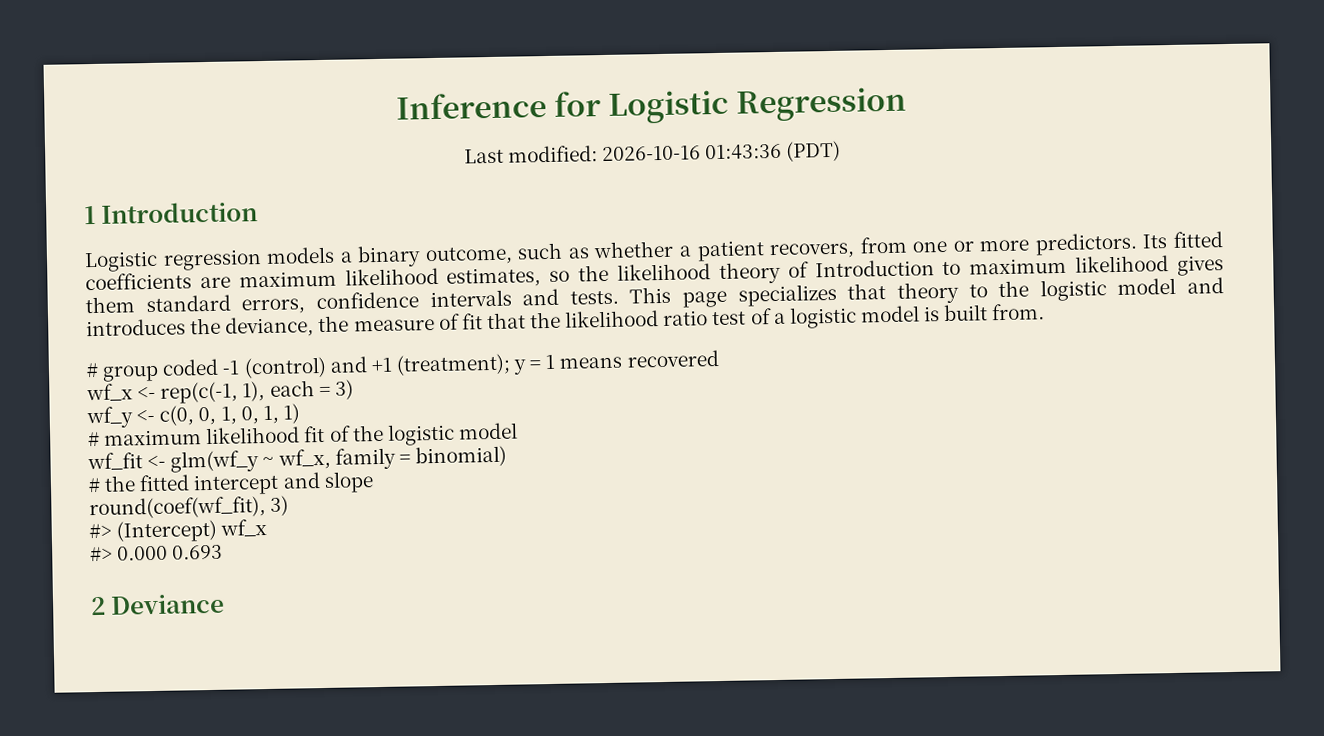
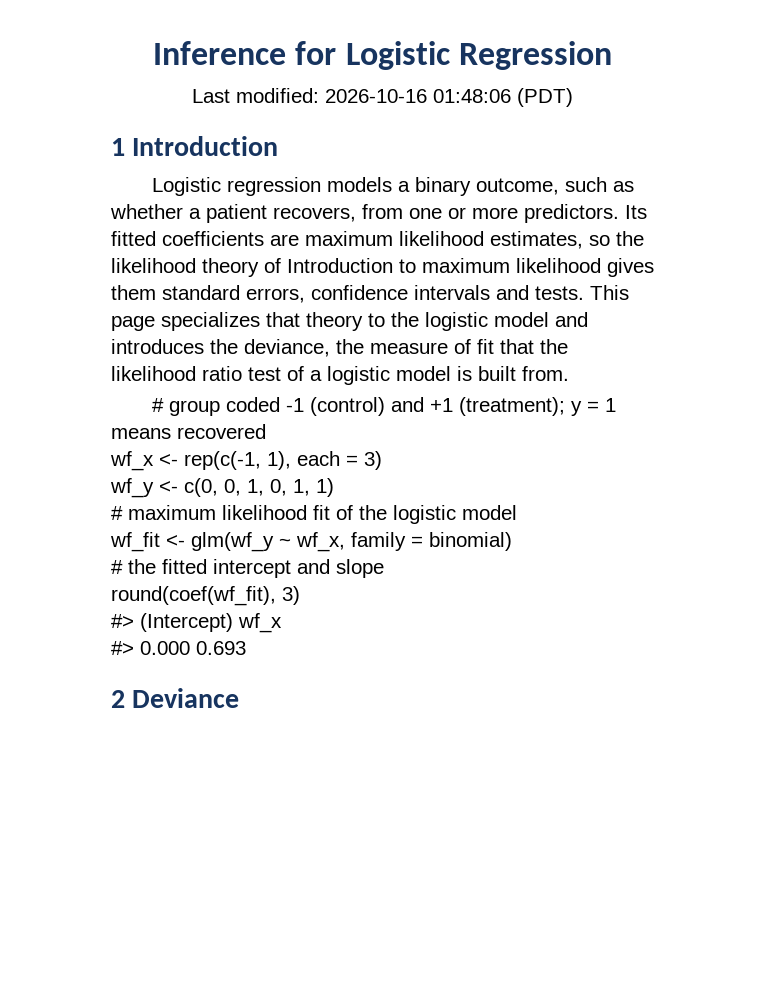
[705,143,783,161] 01:43:36 -> [433,89,511,103] 01:48:06

